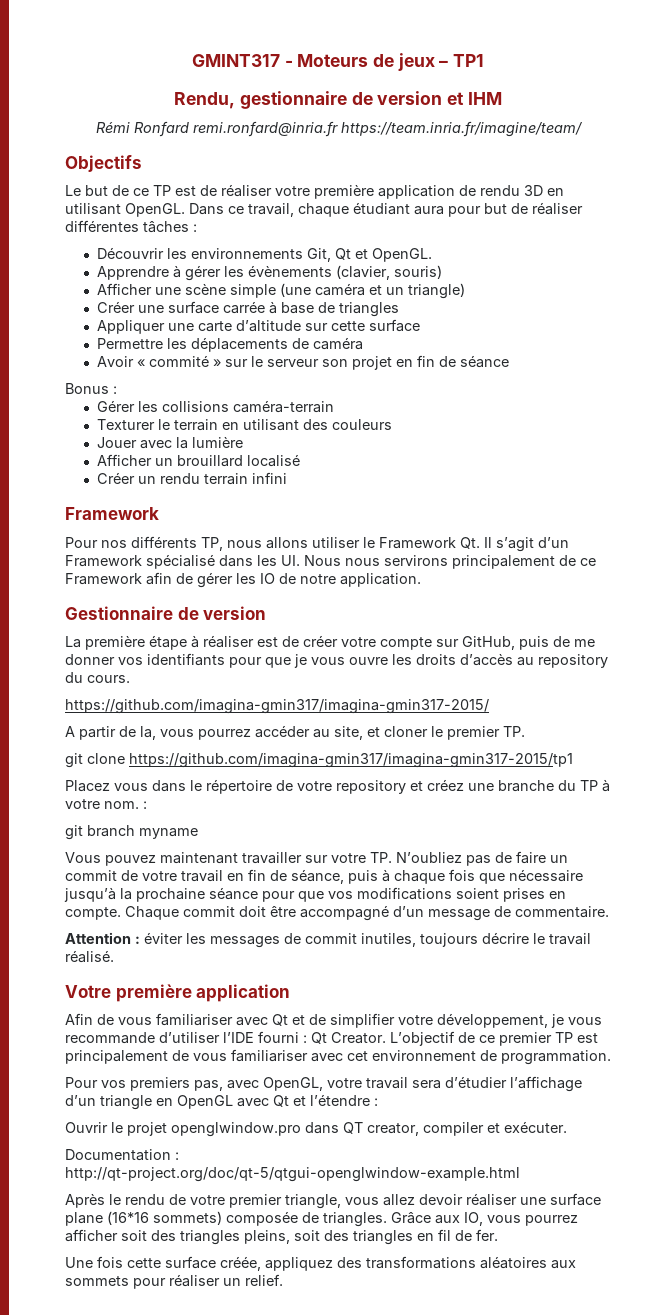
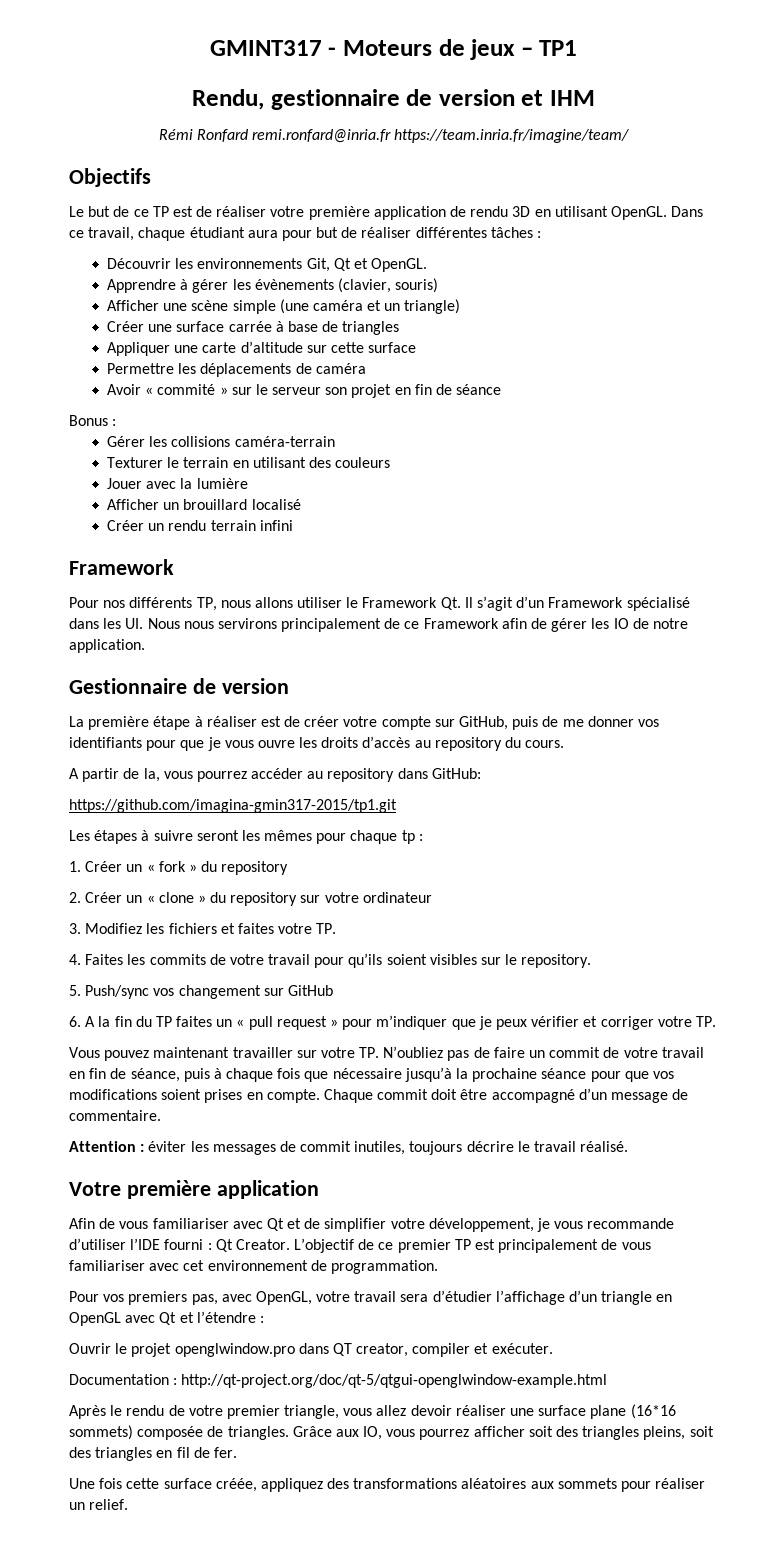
[65,699,489,714] // https://github.com/imagina-gmin317/imagina-gmin317-2015/ -> (565, 744) none
[334,726,525,740] [65,753,573,768] [65,779,610,794] [65,799,147,809] [65,825,198,840] site, et cloner le premier TP. // git clone https://github.com/imagina-gmin317/imagina-gmin317-2015/tp1 // Placez vous dans le répertoire de votre repository et créez une branche du TP à votre nom. : // git branch myname -> [327,768,481,782] [69,799,397,813] [69,830,423,844] [69,861,289,875] [69,892,432,906] [69,923,337,934] [69,953,592,968] [69,985,333,999] [69,1015,716,1030] repository dans GitHub: // https://github.com/imagina-gmin317-2015/tp1.git // Les étapes à suivre seront les mêmes pour chaque tp : // 1. Créer un « fork » du repository // 2. Créer un « clone » du repository sur votre ordinateur // 3. Modifiez les fichiers et faites votre TP. // 4. Faites les commits de votre travail pour qu’ils soient visibles sur le repository. // 5. Push/sync vos changement sur GitHub // 6. A la fin du TP faites un « pull request » pour m’indiquer que je peux vérifier et corriger votre TP.

